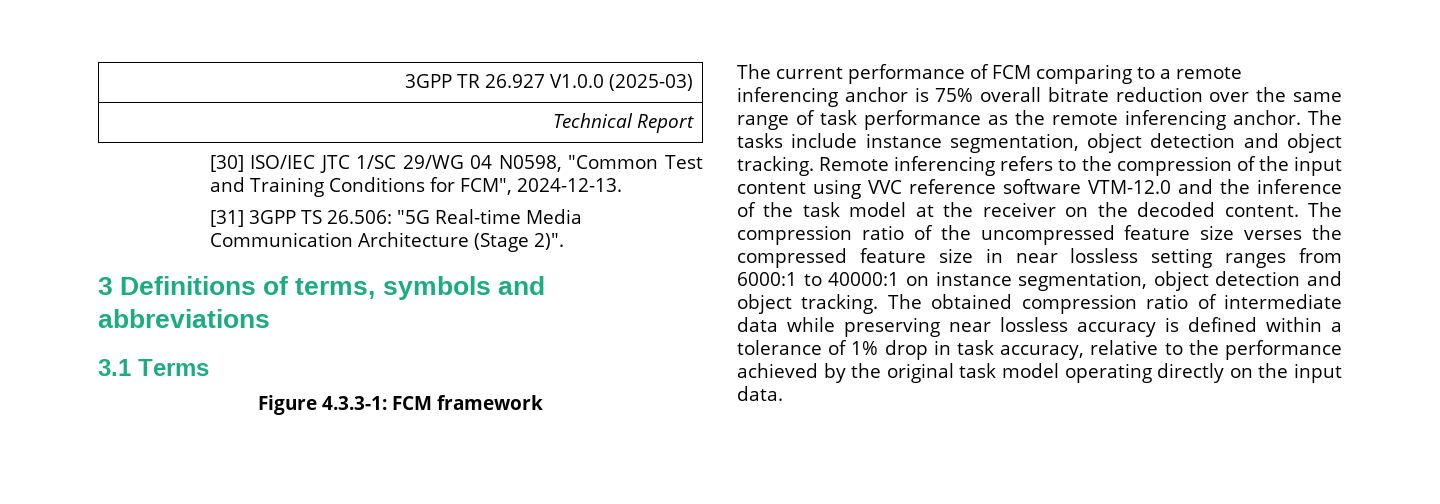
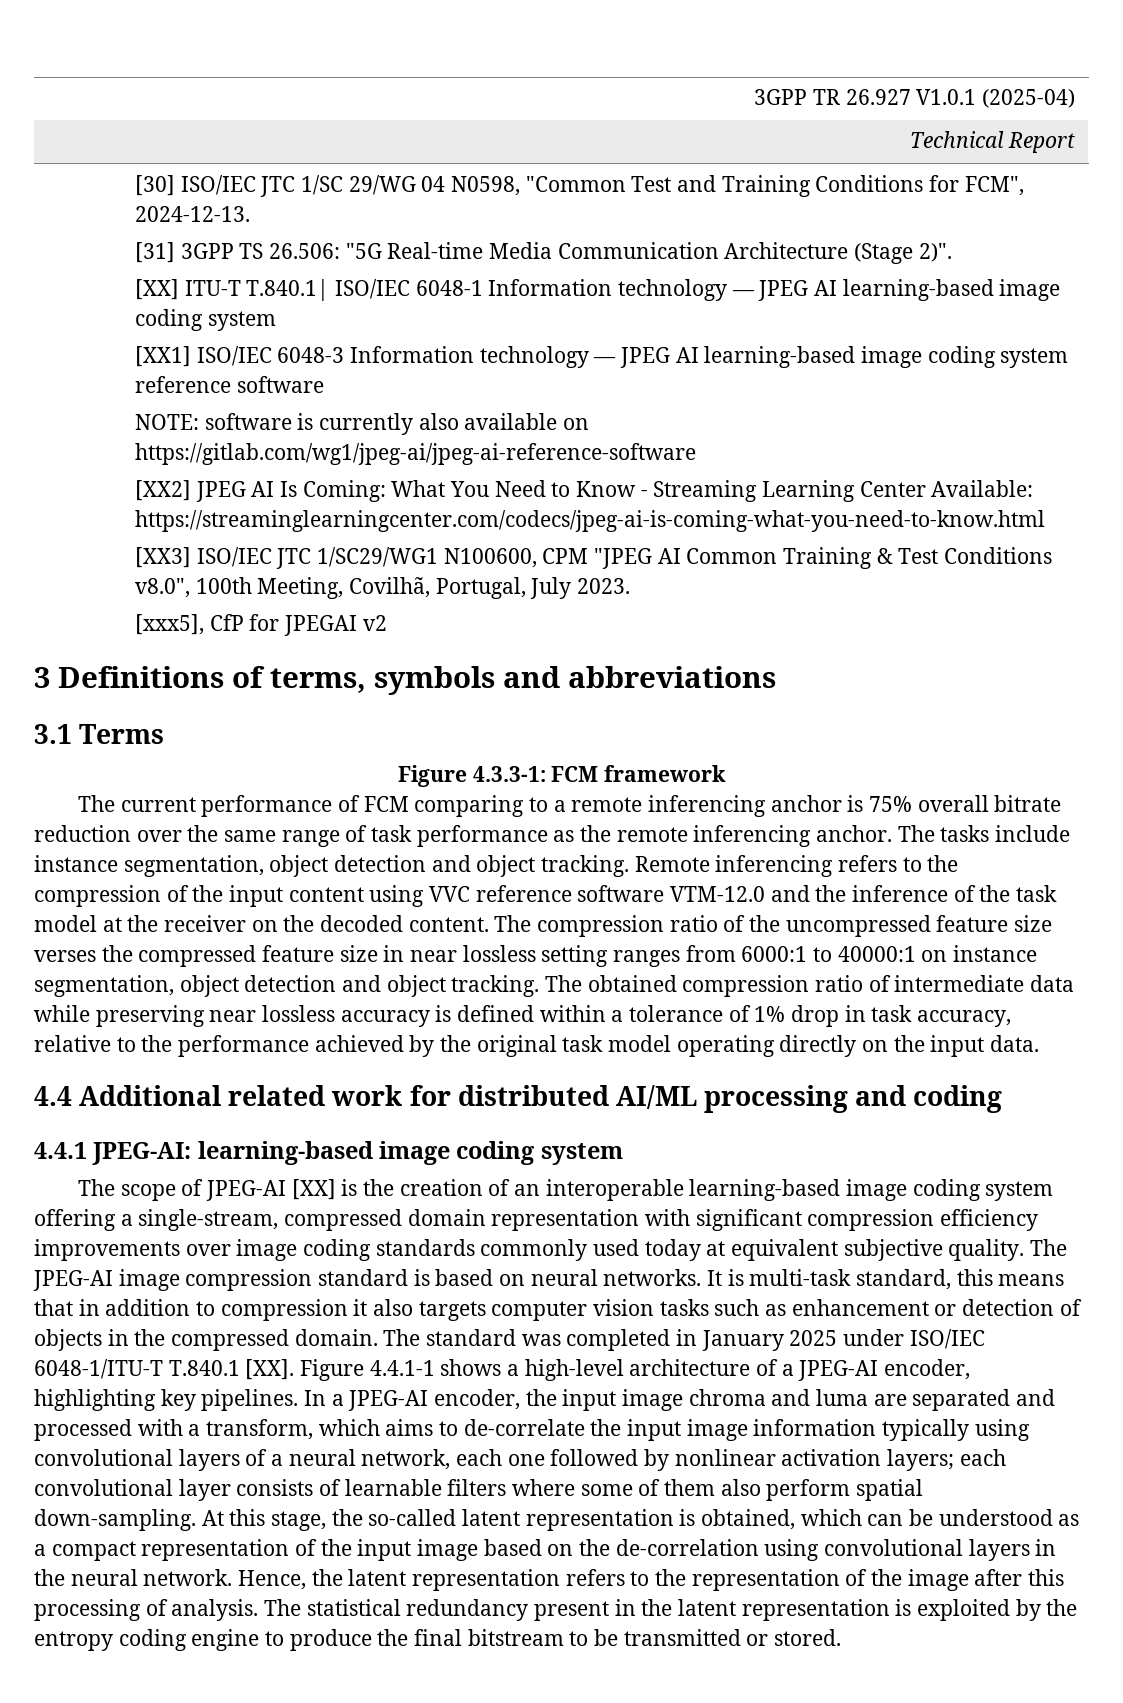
[549,74,693,91] V1.0.0 (2025-03) -> [916,89,1075,108] V1.0.1 (2025-04)
(564, 241) none -> [134,279,1061,301] [134,309,276,331] [134,346,1069,368] [134,376,324,393] [134,413,589,435] [134,443,696,465] [134,480,1034,502] [134,510,1045,532] [134,547,1052,569] [134,577,630,599] [134,614,387,636] // [XX] ITU-T T.840.1| ISO/IEC 6048-1 Information technology — JPEG AI learning-based image coding system // [XX1] ISO/IEC 6048-3 Information technology — JPEG AI learning-based image coding system reference software // NOTE: software is currently also available on https://gitlab.com/wg1/jpeg-ai/jpeg-ai-reference-software // [XX2] JPEG AI Is Coming: What You Need to Know - Streaming Learning Center Available: https://streaminglearningcenter.com/codecs/jpeg-ai-is-coming-what-you-need-to-know.html // [XX3] ISO/IEC JTC 1/SC29/WG1 N100600, CPM "JPEG AI Common Training & Test Conditions v8.0", 100th Meeting, Covilhã, Portugal, July 2023. // [xxx5], CfP for JPEGAI v2
(783, 393) none -> [34,1085,1003,1113] [34,1141,623,1165] [78,1179,1054,1201] [34,1209,1039,1231] [34,1239,1068,1261] [33,1269,1065,1291] [34,1299,1082,1321] [34,1329,985,1351] [34,1359,971,1381] [34,1389,1056,1411] [34,1419,1030,1441] [34,1449,1006,1471] [34,1479,924,1501] [34,1509,1080,1531] [34,1539,1057,1561] [34,1569,1065,1591] [34,1599,1078,1621] [34,1629,842,1651] // 4.4 Additional related work for distributed AI/ML processing and coding // 4.4.1 JPEG-AI: learning-based image coding system // The scope of JPEG-AI [XX] is the creation of an interoperable learning-based image coding system offering a single-stream, compressed domain representation with significant compression efficiency improvements over image coding standards commonly used today at equivalent subjective quality. The JPEG-AI image compression standard is based on neural networks. It is multi-task standard, this means that in addition to compression it also targets computer vision tasks such as enhancement or detection of objects in the compressed domain. The standard was completed in January 2025 under ISO/IEC 6048-1/ITU-T T.840.1 [XX]. Figure 4.4.1-1 shows a high-level architecture of a JPEG-AI encoder, highlighting key pipelines. In a JPEG-AI encoder, the input image chroma and luma are separated and processed with a transform, which aims to de-correlate the input image information typically using convolutional layers of a neural network, each one followed by nonlinear activation layers; each convolutional layer consists of learnable filters where some of them also perform spatial down-sampling. At this stage, the so-called latent representation is obtained, which can be understood as a compact representation of the input image based on the de-correlation using convolutional layers in the neural network. Hence, the latent representation refers to the representation of the image after this processing of analysis. The statistical redundancy present in the latent representation is exploited by the entropy coding engine to produce the final bitstream to be transmitted or stored.

